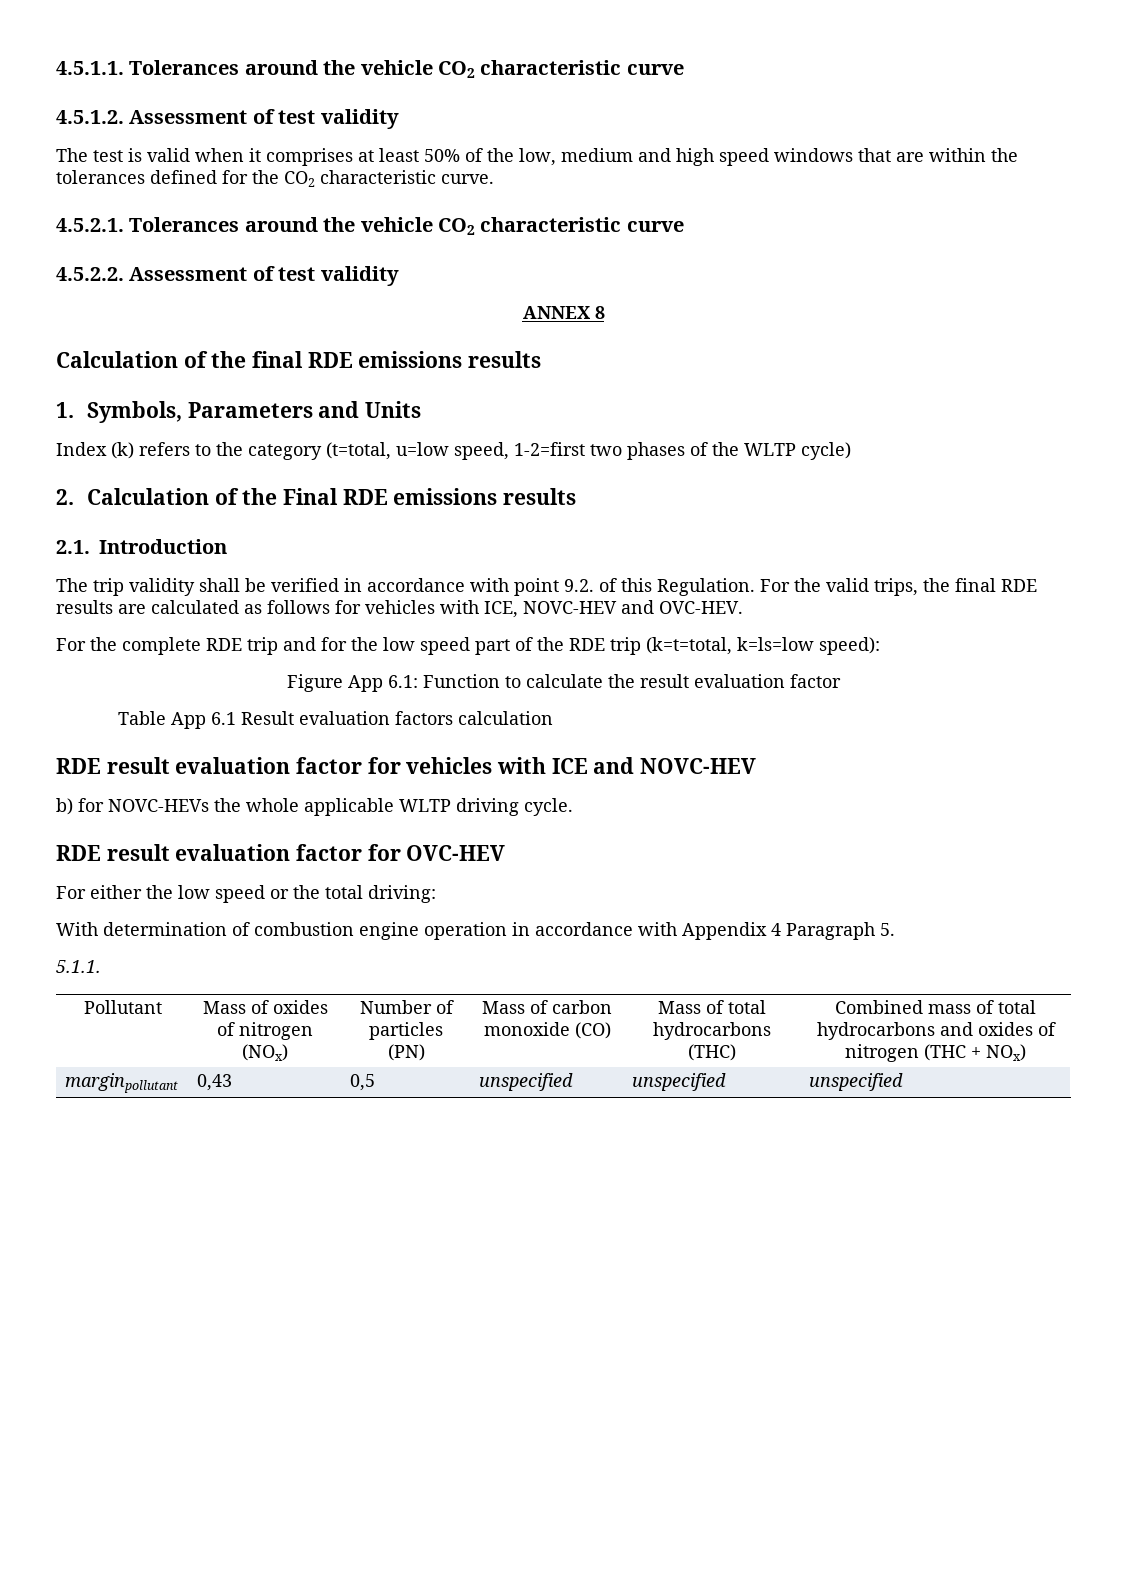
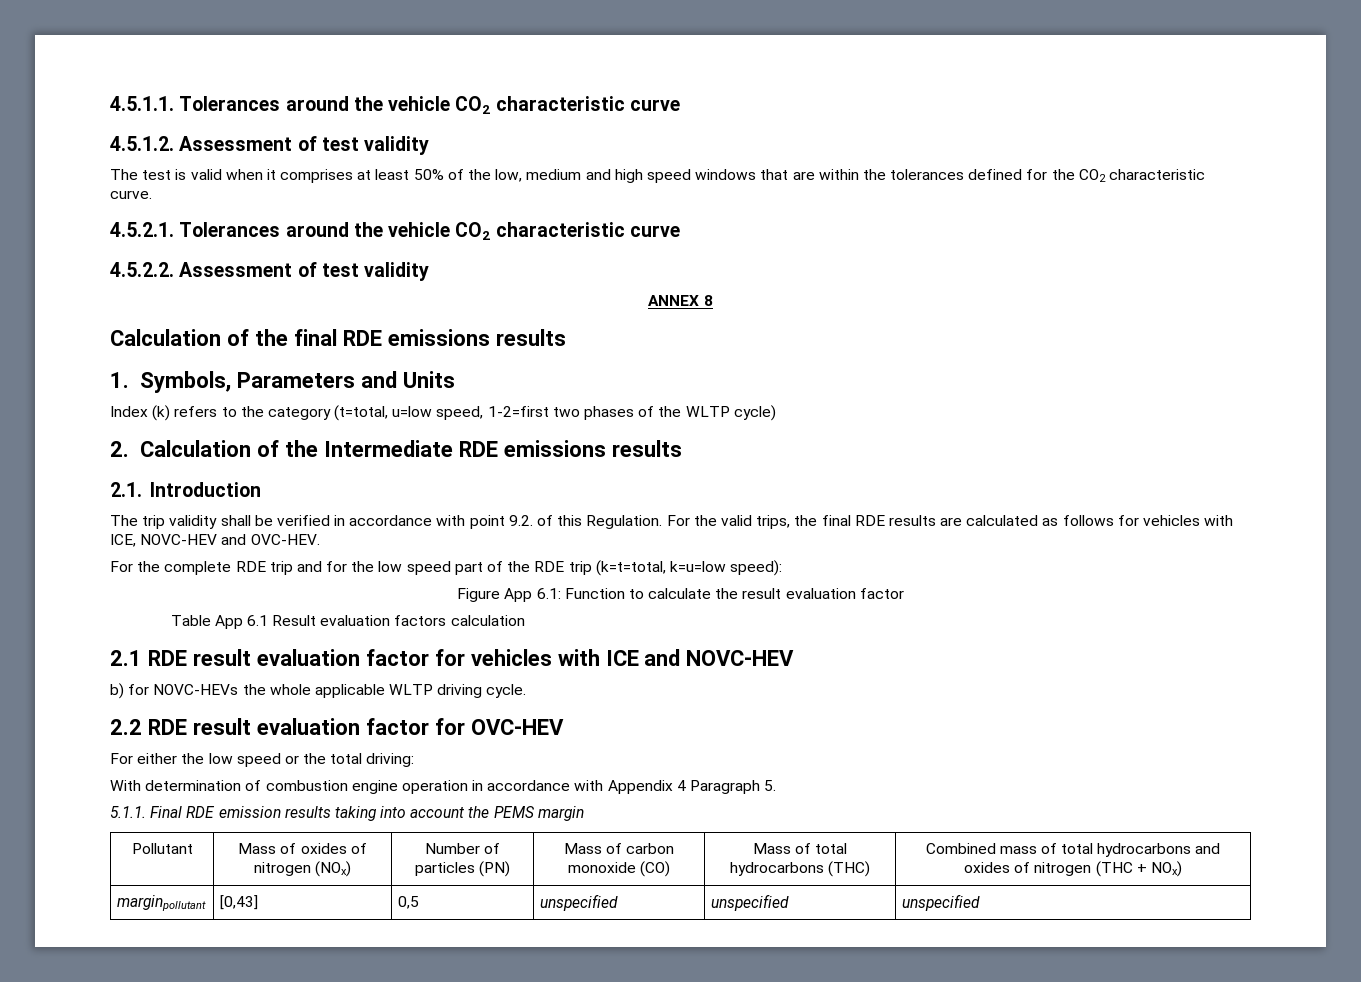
[283,488,339,505] Final -> [324,440,454,457] Intermediate
[737,637,814,651] k=ls=low -> [669,561,726,572] k=u=low
(554, 718) none -> [110,650,142,666] 2.1
(573, 807) none -> [110,719,142,735] 2.2
(101, 966) none -> [150,806,584,821] Final RDE emission results taking into account the PEMS margin
[197,1074,233,1091] 0,43 -> [220,895,259,910] [0,43]

